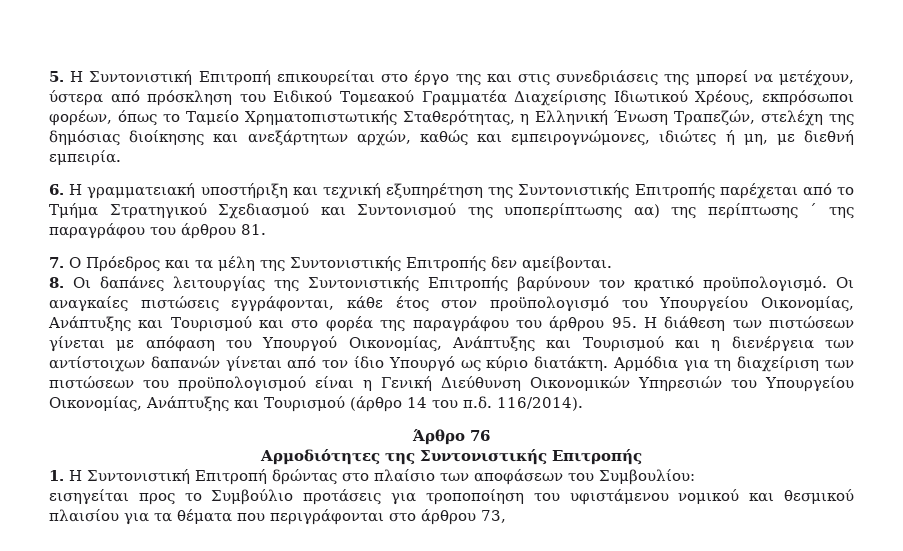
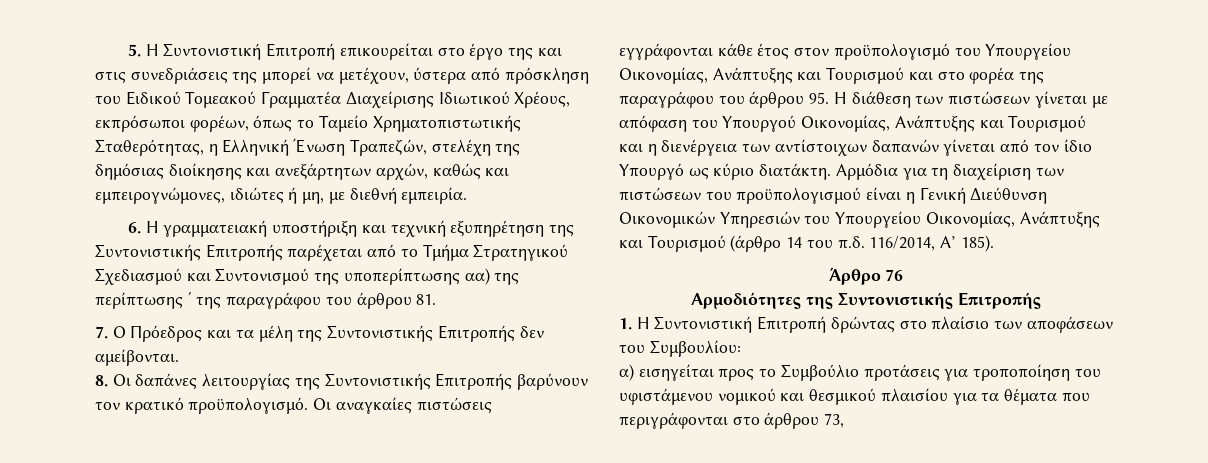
[231,296,335,312] εγγράφονται, -> [619,43,713,60] εγγράφονται
[497,397,583,411] 116/2014). -> [869,235,994,252] 116/2014, Α’ 185).
(695, 477) none -> [619,364,634,381] α)

